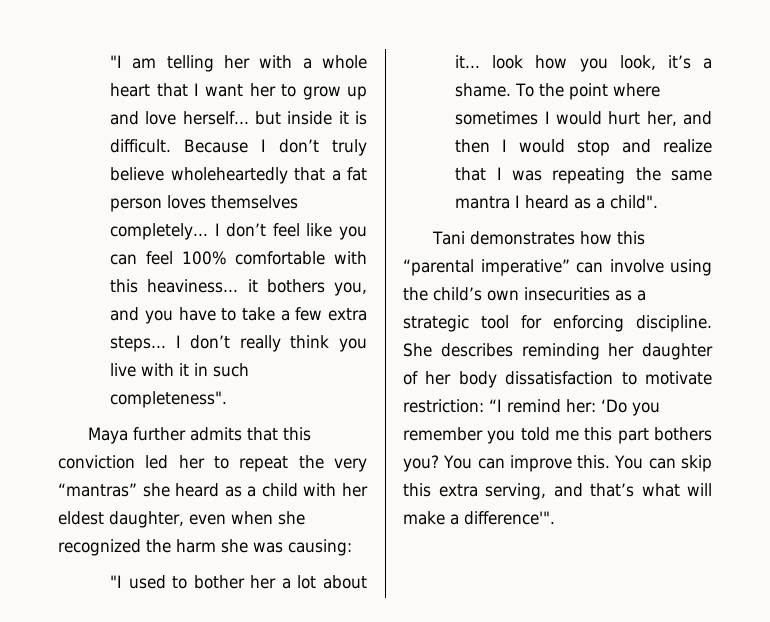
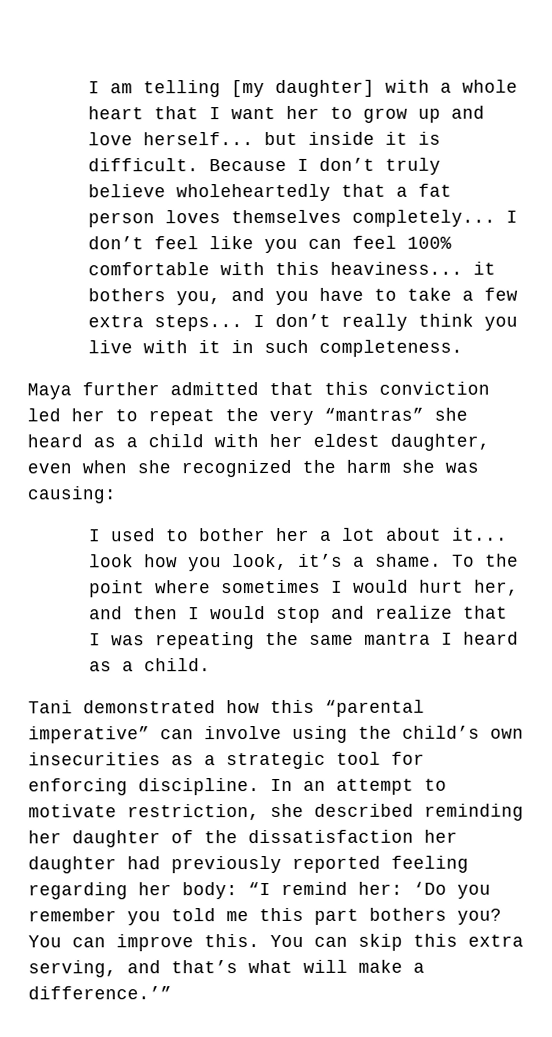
[110,55,123,68] "I -> [88,81,101,94] I
[224,55,251,69] her -> [231,79,376,98] [my daughter]
[110,391,228,408] completeness". -> [319,339,464,357] completeness.
[190,427,243,441] admits -> [170,382,259,396] admitted
[110,575,123,588] "I -> [89,529,102,542] I
[610,195,659,209] child". -> [144,658,212,672] child.
[470,231,576,245] demonstrates -> [83,700,216,714] demonstrated
[403,343,713,360] [403,371,712,388] [403,399,484,413] She describes reminding her daughter of her body dissatisfaction to motivate restriction: -> [270,778,447,795] [28,803,524,821] [28,829,458,848] [28,855,469,874] [28,882,238,900] In an attempt to motivate restriction, she described reminding her daughter of the dissatisfaction her daughter had previously reported feeling regarding her body:
[464,511,555,525] difference'". -> [28,986,172,1000] difference.’”

